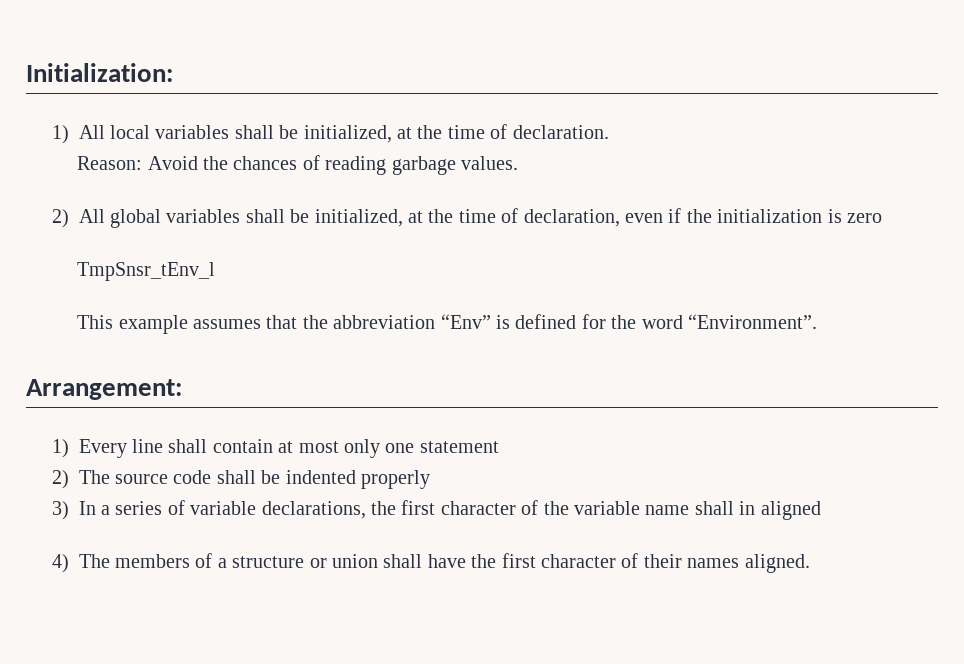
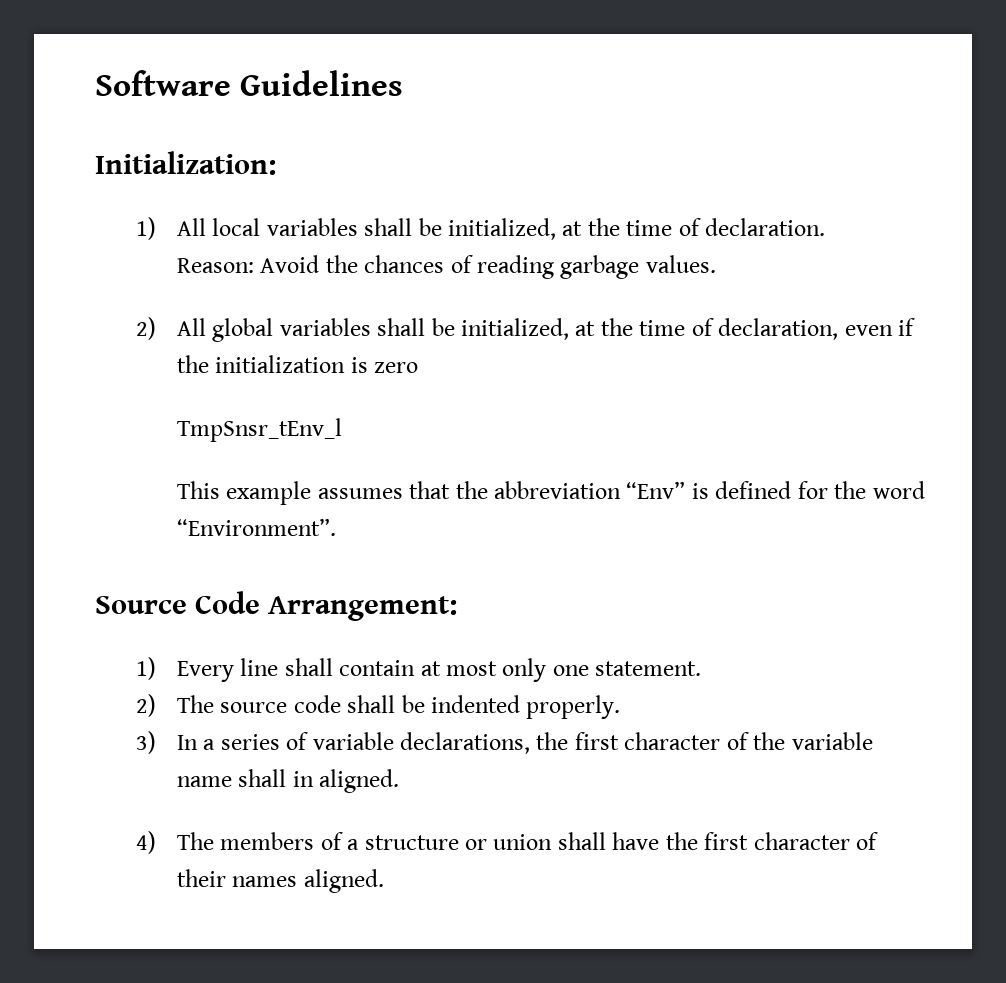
(26, 72) none -> [95,70,404,96] Software Guidelines //
(818, 321) none -> [95,591,261,614] Source Code
[419,441,499,453] statement -> [595,661,702,676] statement.
[361,470,431,489] properly -> [526,695,621,719] properly.
[760,501,821,520] aligned -> [319,769,400,793] aligned.

